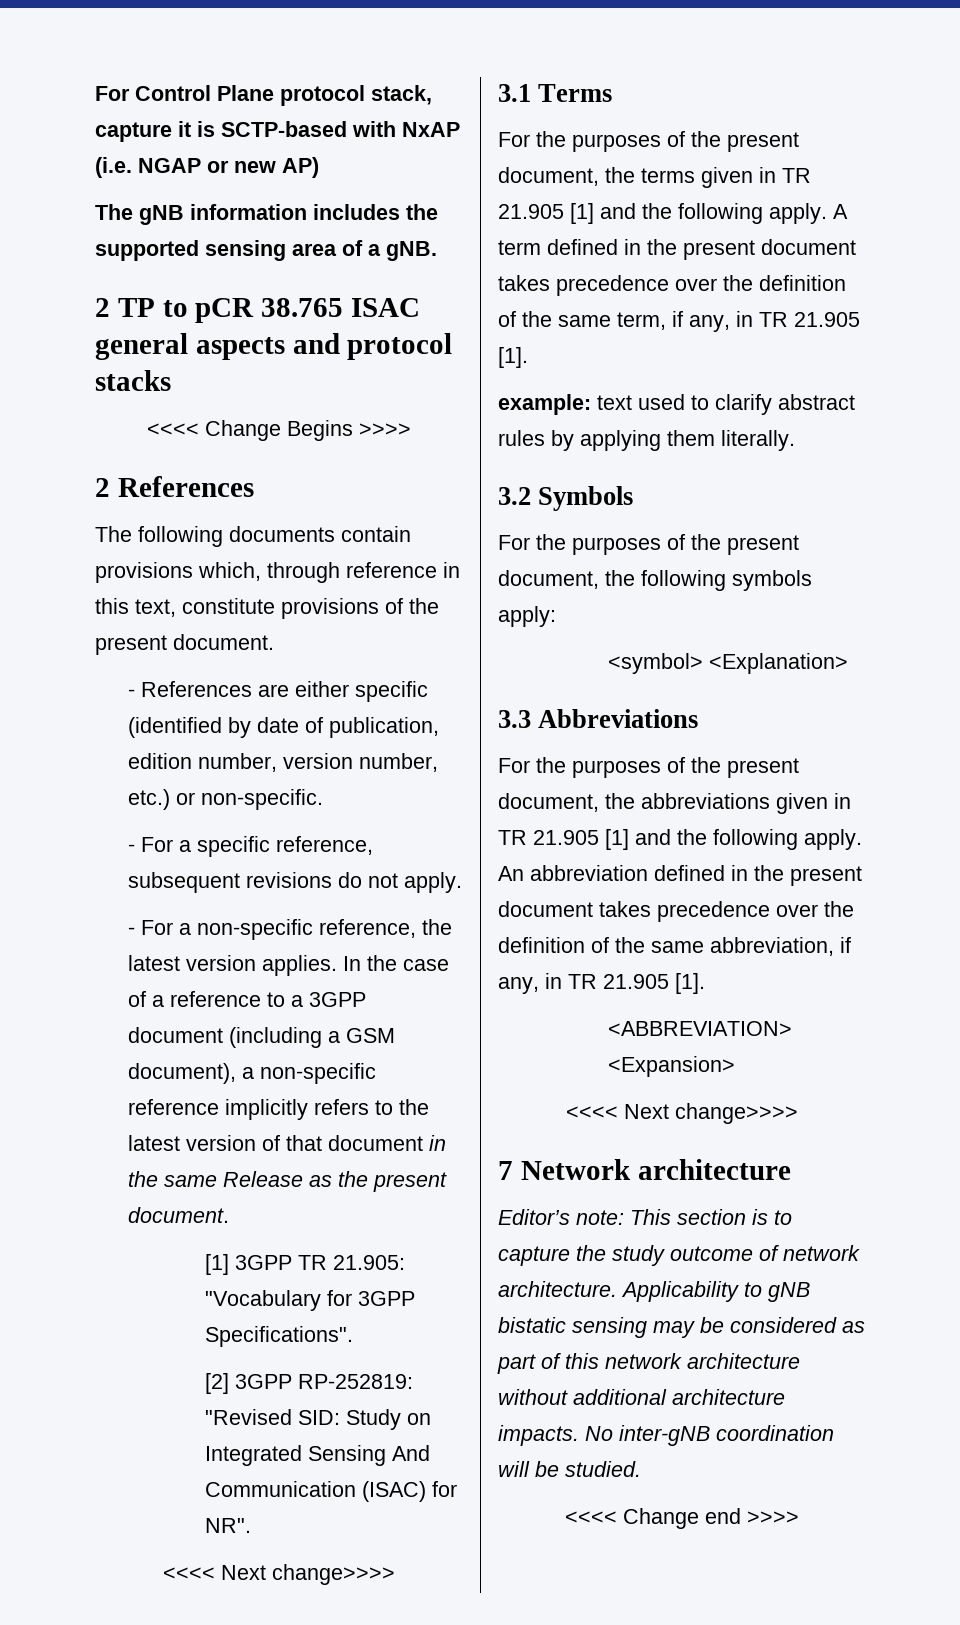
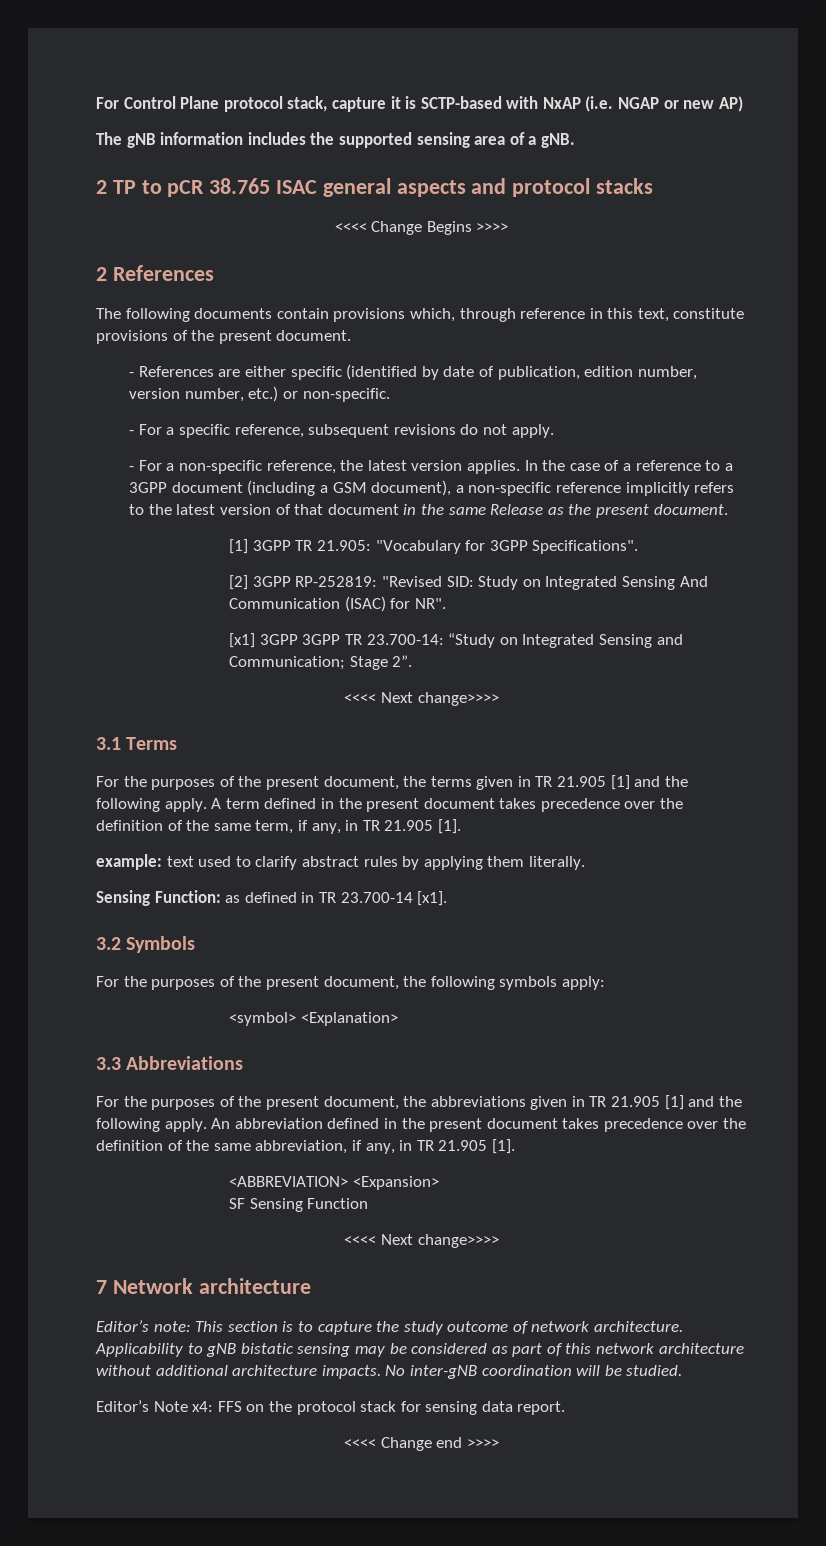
(252, 1525) none -> [229,633,683,648] [229,655,413,670] // [x1] 3GPP 3GPP TR 23.700-14: “Study on Integrated Sensing and Communication; Stage 2”.
(795, 440) none -> [96,890,448,906] // Sensing Function: as defined in TR 23.700-14 [x1].
(736, 1066) none -> [229,1198,369,1212] // SF Sensing Function
(641, 1469) none -> [96,1400,566,1415] // Editor’s Note x4: FFS on the protocol stack for sensing data report.

